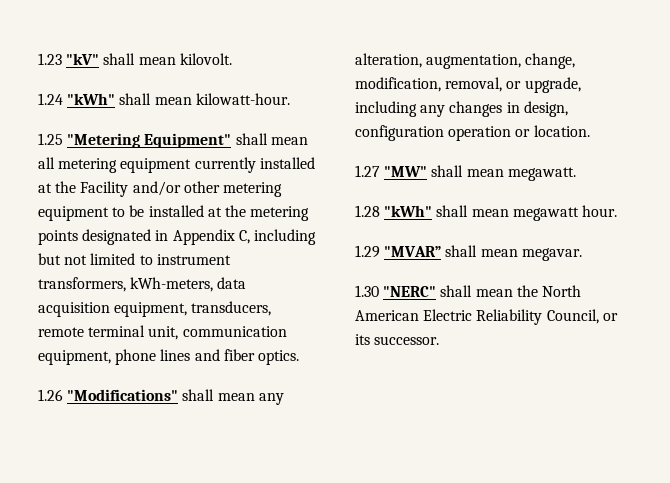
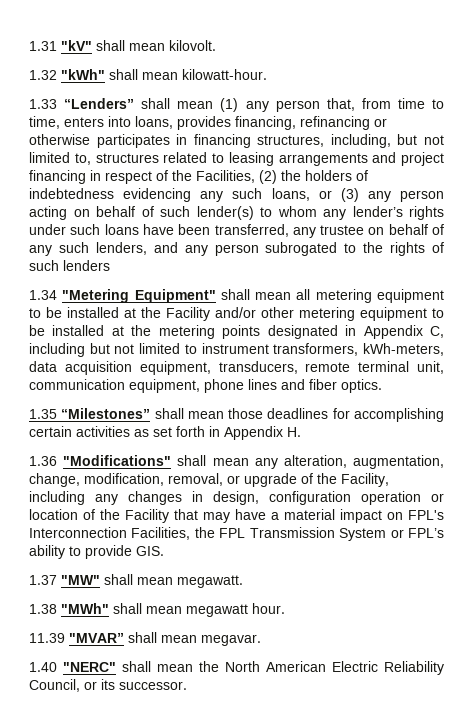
[38,53,62,65] 1.23 -> [29,41,57,51] 1.31
[38,93,63,105] 1.24 -> [29,70,57,80] 1.32
[38,133,63,145] 1.25 -> [29,98,445,112] [29,116,387,130] [29,134,444,148] [29,152,444,166] [29,170,368,184] [29,188,444,202] [29,206,444,220] [29,224,445,238] [29,242,444,256] [29,260,110,271] [29,290,57,300] 1.33 “Lenders” shall mean (1) any person that, from time to time, enters into loans, provides financing, refinancing or otherwise participates in financing structures, including, but not limited to, structures related to leasing arrangements and project financing in respect of the Facilities, (2) the holders of indebtedness evidencing any such loans, or (3) any person acting on behalf of such lender(s) to whom any lender’s rights under such loans have been transferred, any trustee on behalf of any such lenders, and any person subrogated to the rights of such lenders // 1.34
[194,157,256,173] currently -> [29,307,62,318] to be
[38,389,63,401] 1.26 -> [29,408,444,422] [29,426,301,440] [29,456,57,466] 1.35 “Milestones” shall mean those deadlines for accomplishing certain activities as set forth in Appendix H. // 1.36
[524,77,581,93] upgrade, -> [244,473,389,487] upgrade of the Facility,
[533,125,590,137] [355,165,380,177] location. // 1.27 -> [29,509,444,523] [29,527,444,541] [29,545,164,559] [29,575,57,585] location of the Facility that may have a material impact on FPL's Interconnection Facilities, the FPL Transmission System or FPL’s ability to provide GIS. // 1.37
[355,205,433,217] 1.28 "kWh" -> [29,603,109,614] 1.38 "MWh"
[355,245,380,258] 1.29 -> [29,633,65,643] 11.39
[355,285,379,297] 1.30 -> [29,662,57,672] 1.40

